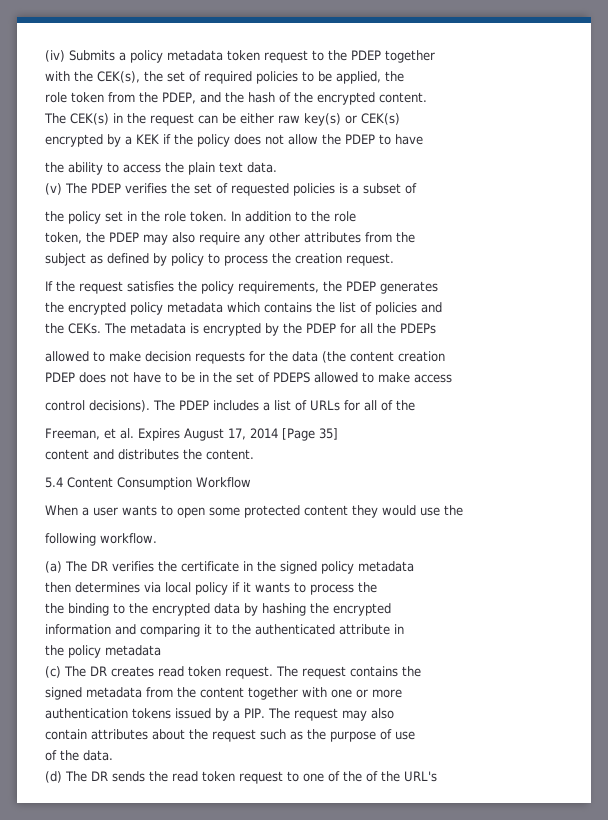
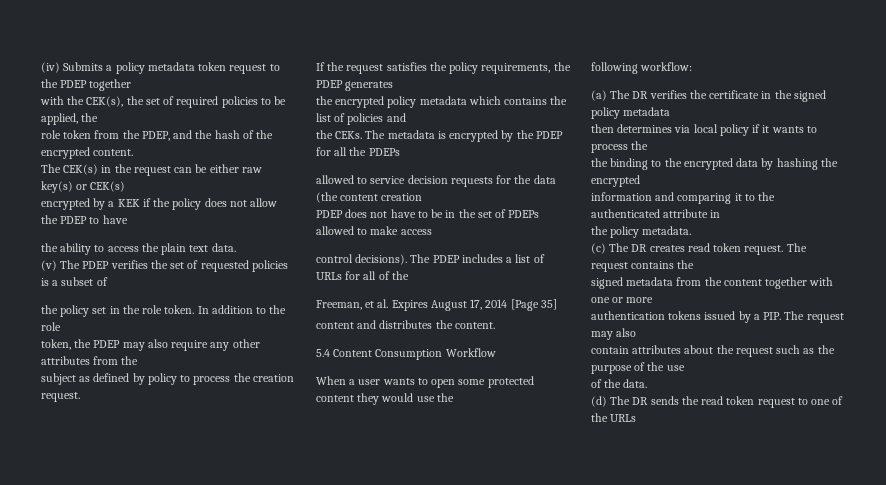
[109,351,141,362] make -> [370,176,406,184] service
[273,372,310,383] PDEPS -> [508,210,540,218] PDEPs
[100,533,157,544] workflow. -> [640,62,693,71] workflow:
[105,645,161,656] metadata -> [642,226,692,235] metadata.
(392, 734) none -> [647,362,665,371] the
[366,771,437,782] of the URL's -> [610,414,637,422] URLs

